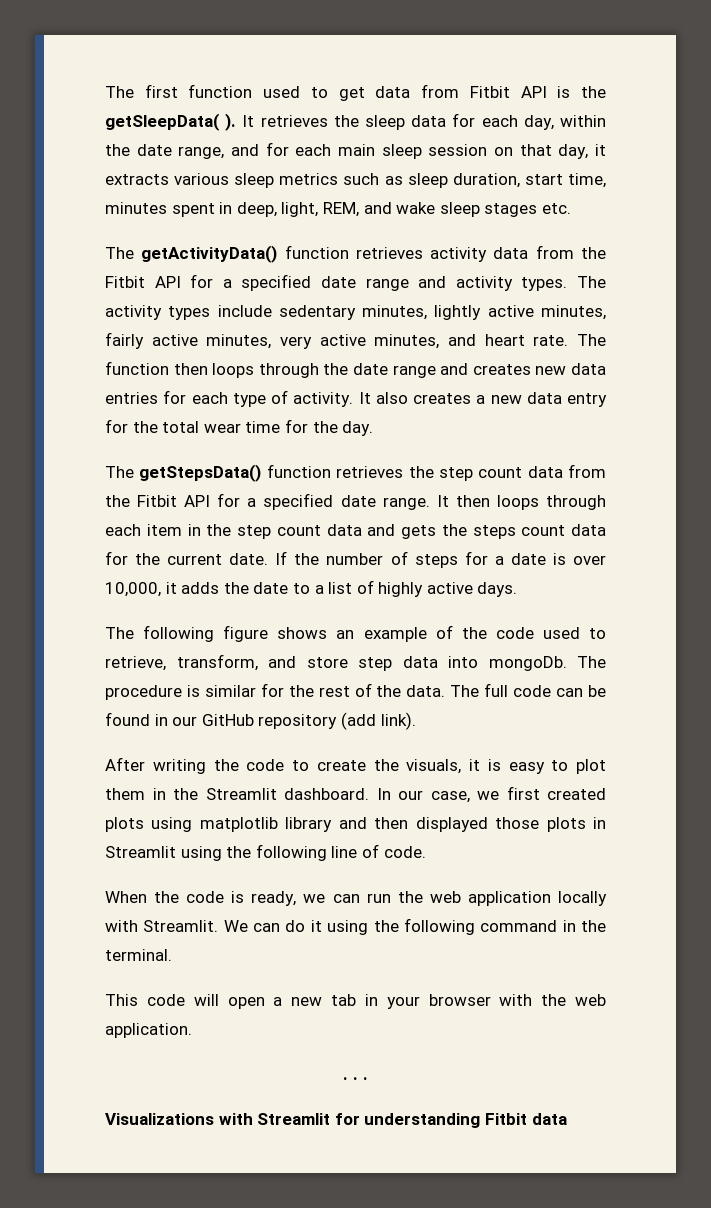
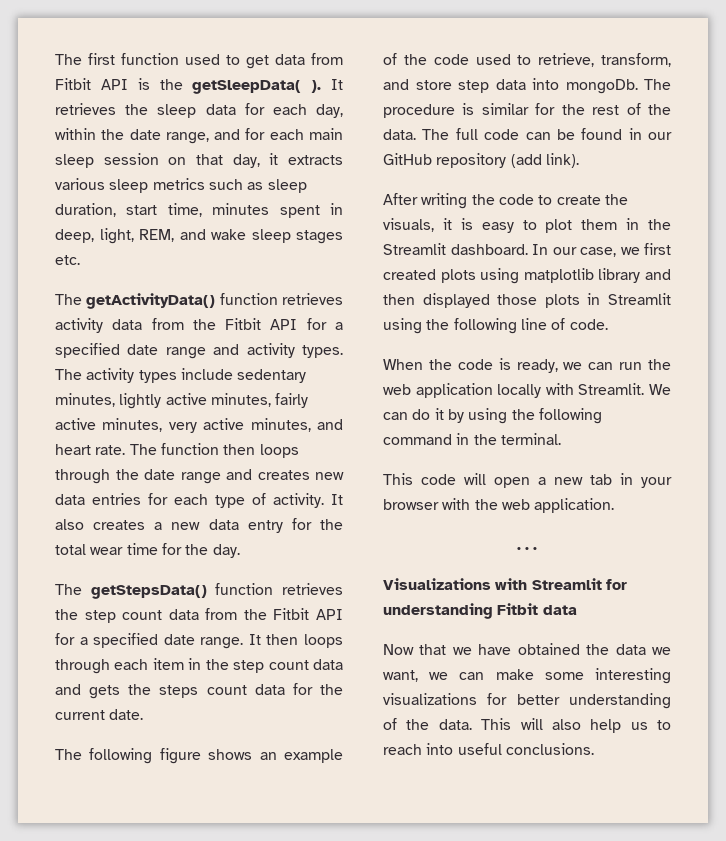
[275,551,607,568] [105,580,518,597] If the number of steps for a date is over 10,000, it adds the date to a list of highly active days. -> (144, 714) none
(322, 926) none -> [447,409,464,423] by
(567, 1119) none -> [383,643,671,655] [383,668,671,684] [383,693,671,709] [383,718,671,733] [383,743,594,755] // Now that we have obtained the data we want, we can make some interesting visualizations for better understanding of the data. This will also help us to reach into useful conclusions.

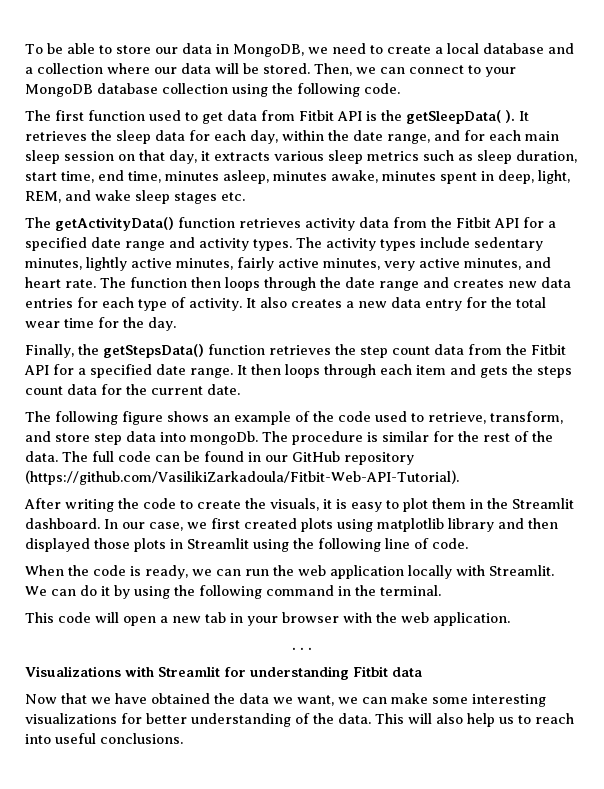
(55, 59) none -> [25,43,574,57] [25,63,516,77] [25,83,400,97] To be able to store our data in MongoDB, we need to create a local database and a collection where our data will be stored. Then, we can connect to your MongoDB database collection using the following code. //
(202, 210) none -> [98,170,378,184] end time, minutes asleep, minutes awake,
[55,584,82,595] The -> [25,344,99,358] Finally, the
[188,658,343,673] in the step count data -> (446, 370) none
[510,153,579,168] (add link). -> [25,470,459,485] (https://github.com/VasilikiZarkadoula/Fitbit-Web-API-Tutorial).

